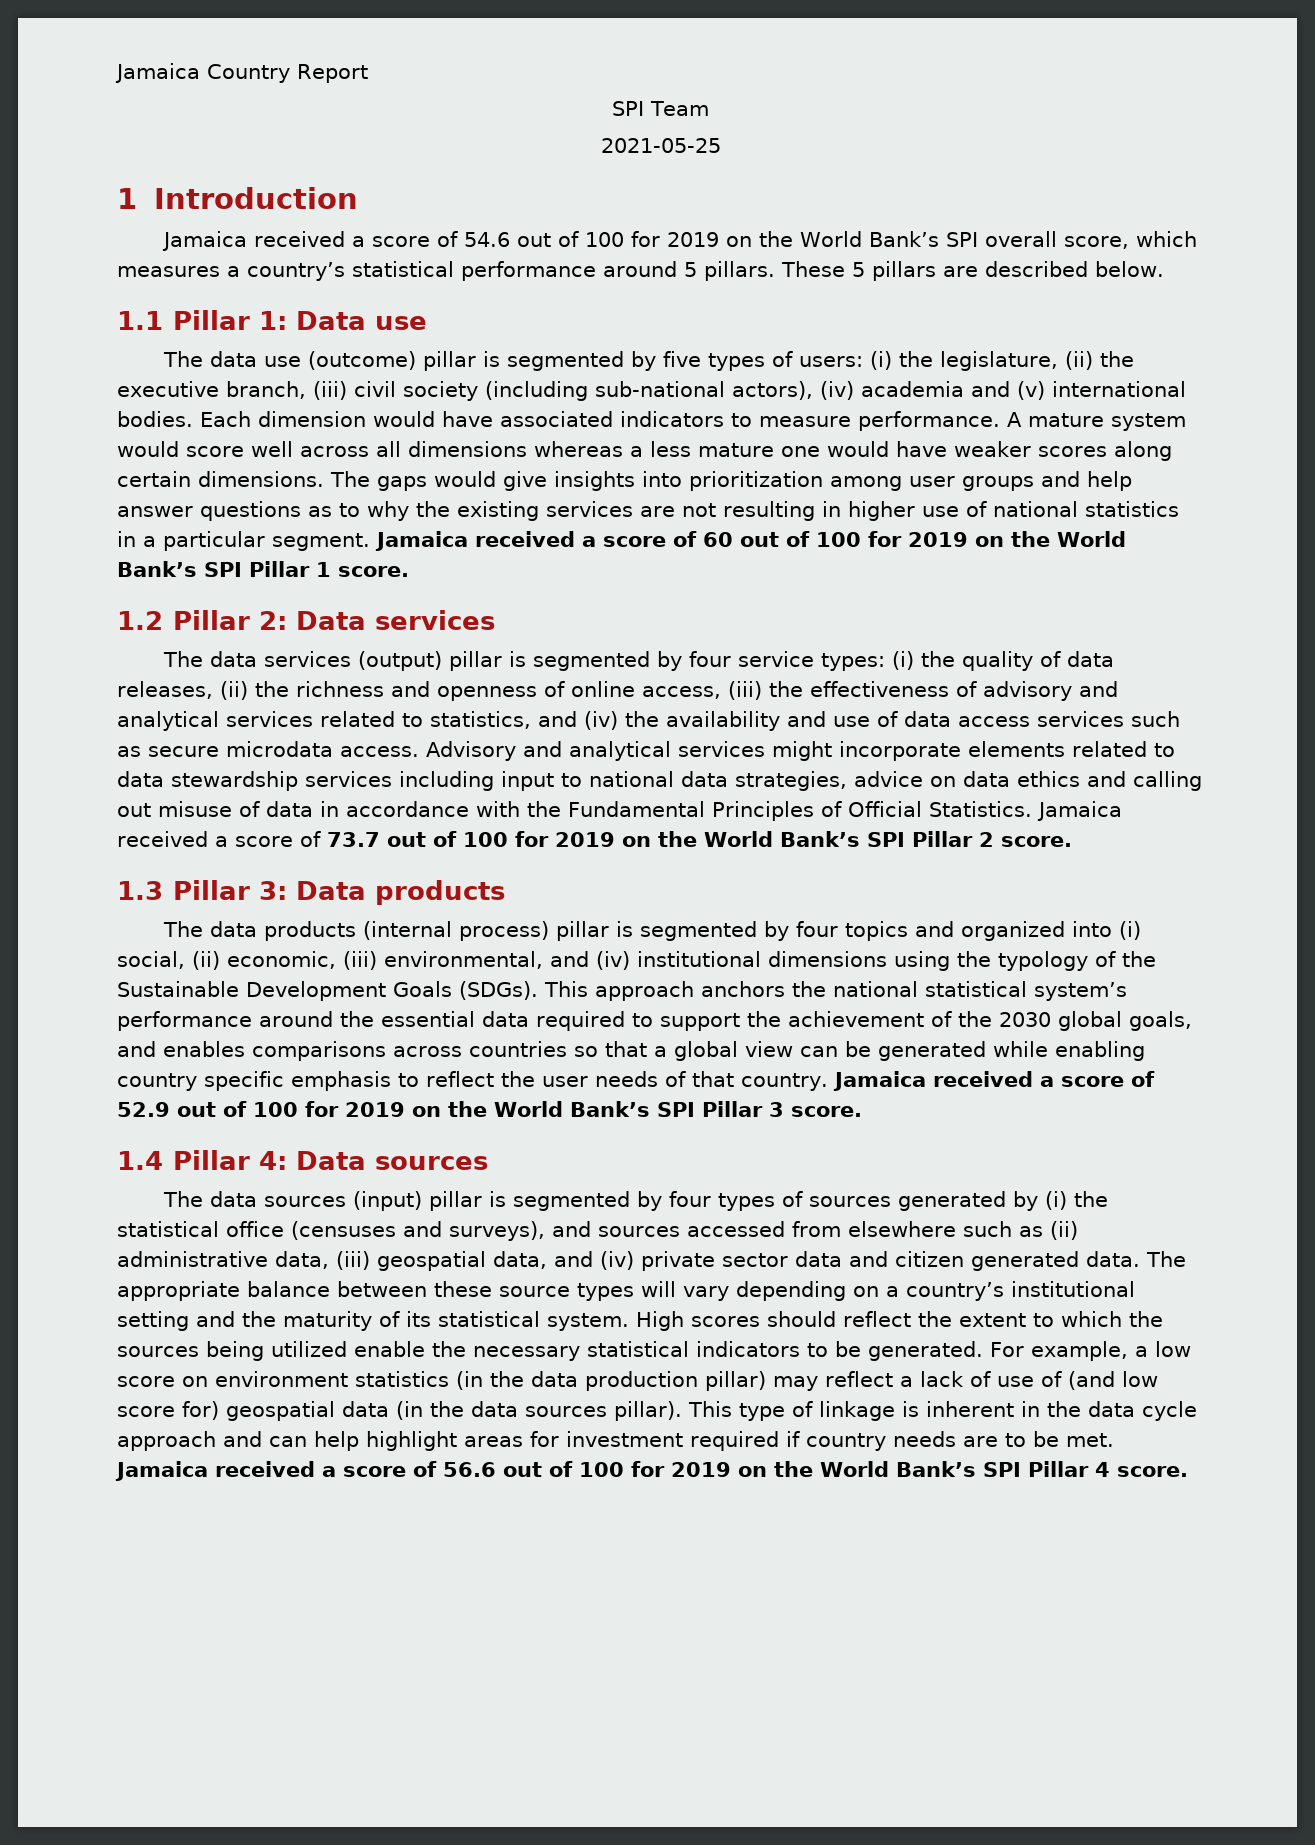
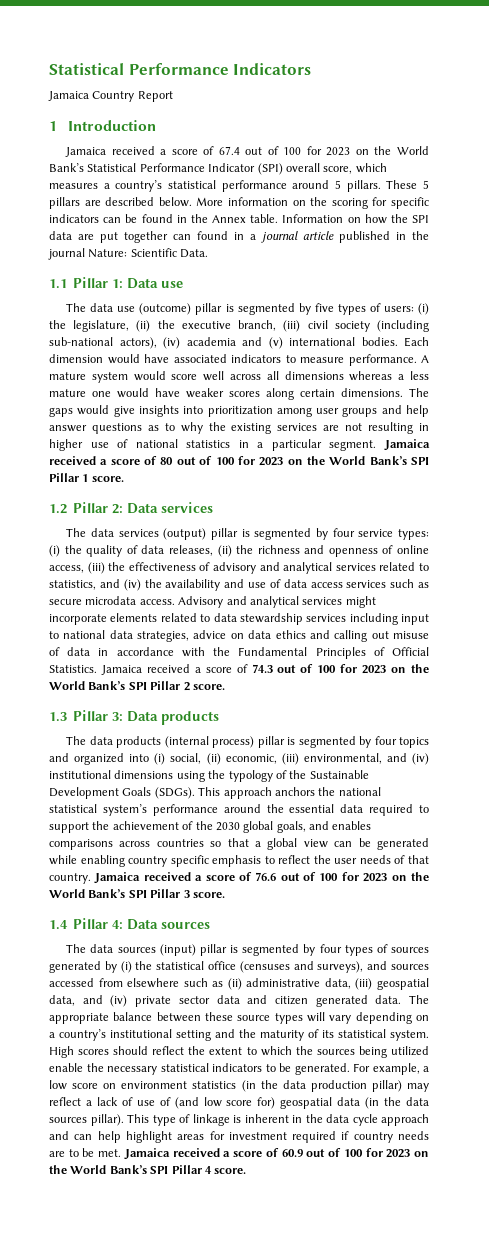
(115, 73) none -> [49,63,312,75] Statistical Performance Indicators //
[611,101,710,116] [600,138,721,153] // SPI Team // 2021-05-25 -> (173, 96) none
[463,231,978,247] 54.6 out of 100 for 2019 on the World Bank’s SPI -> [218,146,429,156] [49,163,283,175] 67.4 out of 100 for 2023 on the World Bank’s Statistical Performance Indicator (SPI)
(1164, 269) none -> [196,197,430,209] [49,214,430,224] [49,231,429,243] [48,248,209,260] More information on the scoring for specific indicators can be found in the Annex table. Information on how the SPI data are put together can found in a journal article published in the journal Nature: Scientific Data.
[703,531,968,547] 60 out of 100 for 2019 -> [160,456,284,466] 80 out of 100 for 2023
[327,831,615,847] 73.7 out of 100 for 2019 -> [251,664,387,674] 74.3 out of 100 for 2023
[117,1101,405,1117] 52.9 out of 100 for 2019 -> [255,872,388,882] 76.6 out of 100 for 2023
[443,1461,731,1477] 56.6 out of 100 for 2019 -> [281,1148,411,1158] 60.9 out of 100 for 2023

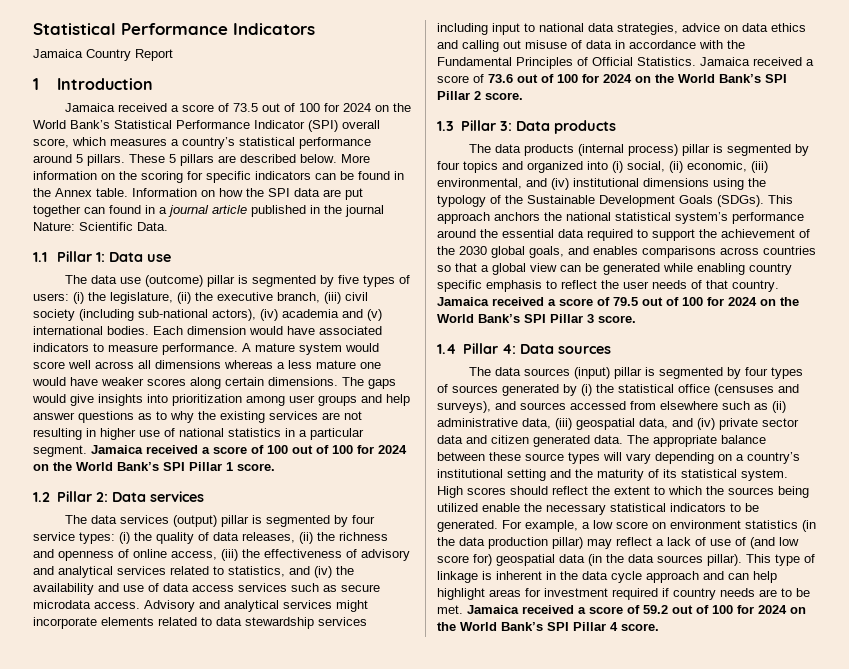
[218,146,351,156] 67.4 out of 100 for 2023 -> [233,103,372,112] 73.5 out of 100 for 2024
[160,456,284,466] 80 out of 100 for 2023 -> [267,445,407,454] 100 out of 100 for 2024
[251,664,387,674] 74.3 out of 100 for 2023 -> [488,74,632,83] 73.6 out of 100 for 2024
[255,872,388,882] 76.6 out of 100 for 2023 -> [613,297,757,306] 79.5 out of 100 for 2024
[281,1148,411,1158] 60.9 out of 100 for 2023 -> [643,605,787,614] 59.2 out of 100 for 2024

